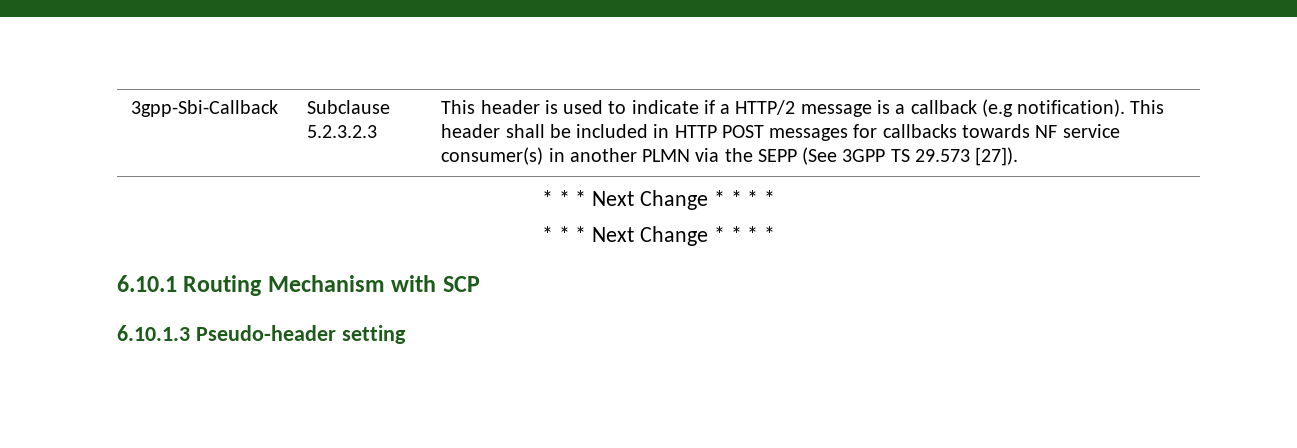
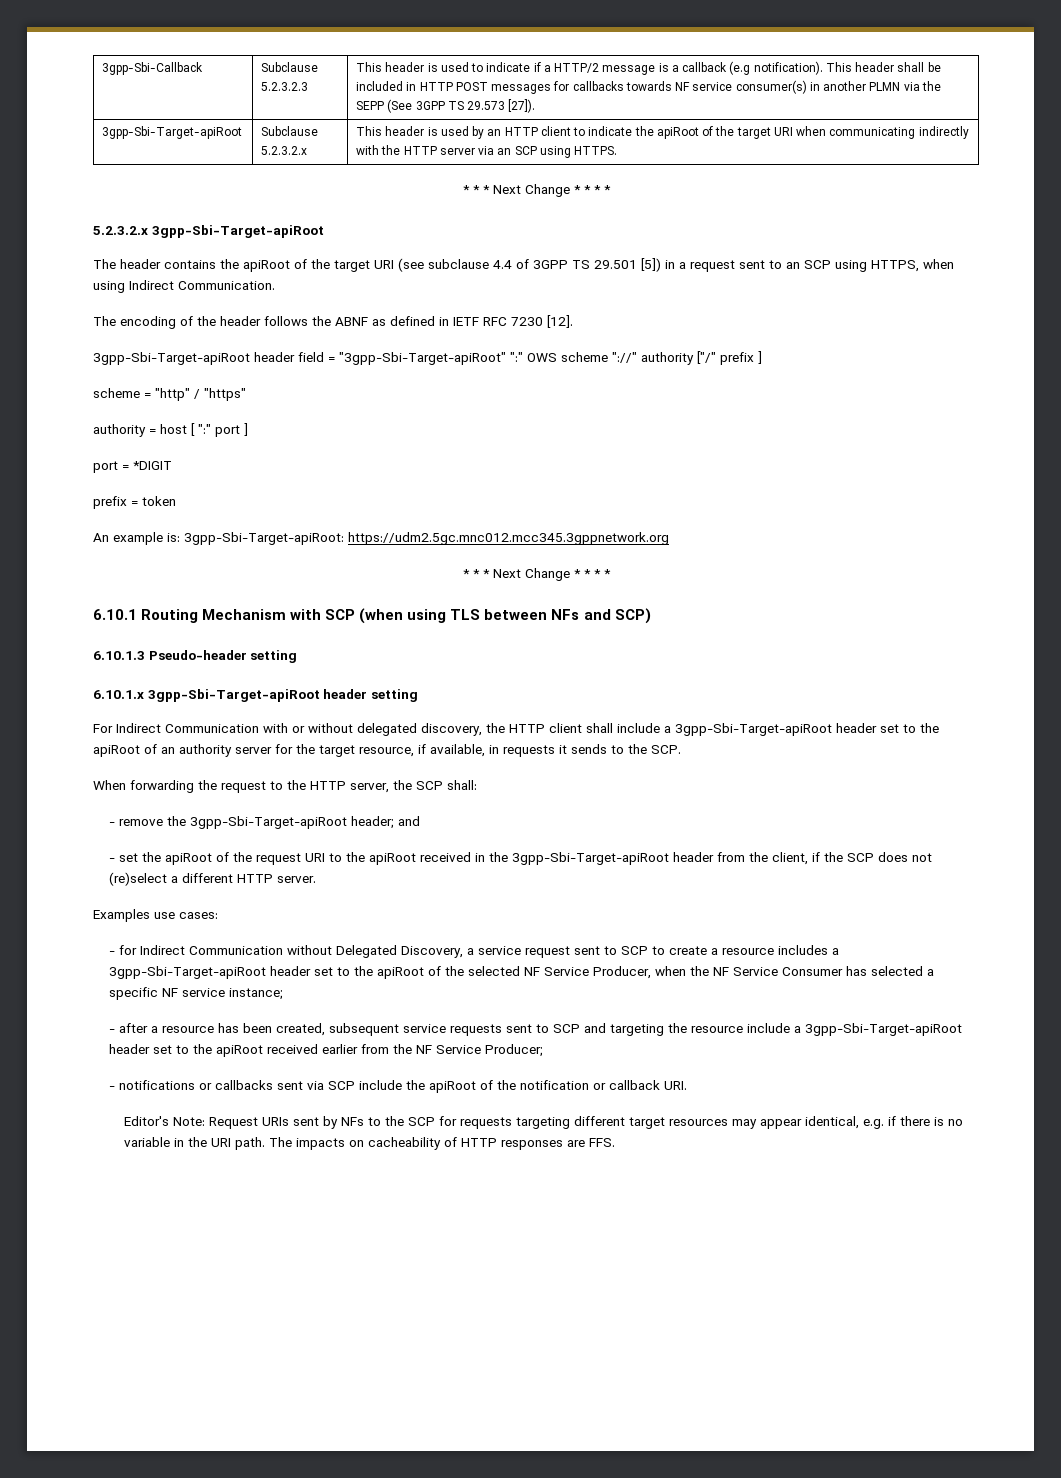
[541,190,776,210] // * * * Next Change * * * * -> [102,126,243,139] [261,126,319,136] [261,146,308,155] [356,126,969,139] [356,145,618,158] [462,184,611,197] [93,225,324,238] [93,258,954,272] [93,280,275,293] [93,315,573,329] [93,351,762,365] [93,388,246,401] [93,423,248,437] [93,461,172,473] [93,496,176,509] [93,532,669,545] // 3gpp-Sbi-Target-apiRoot | Subclause 5.2.3.2.x | This header is used by an HTTP client to indicate the apiRoot of the target URI when communicating indirectly with the HTTP server via an SCP using HTTPS. // * * * Next Change * * * * // 5.2.3.2.x 3gpp-Sbi-Target-apiRoot // The header contains the apiRoot of the target URI (see subclause 4.4 of 3GPP TS 29.501 [5]) in a request sent to an SCP using HTTPS, when using Indirect Communication. // The encoding of the header follows the ABNF as defined in IETF RFC 7230 [12]. // 3gpp-Sbi-Target-apiRoot header field = "3gpp-Sbi-Target-apiRoot" ":" OWS scheme "://" authority ["/" prefix ] // scheme = "http" / "https" // authority = host [ ":" port ] // port = *DIGIT // prefix = token // An example is: 3gpp-Sbi-Target-apiRoot: https://udm2.5gc.mnc012.mcc345.3gppnetwork.org
[117,325,406,344] // 6.10.1.3 Pseudo-header setting -> [359,608,651,624] [93,650,298,663] [93,689,418,702] [93,723,939,736] [93,744,681,757] [93,780,477,793] [108,816,420,829] [108,852,932,865] [108,872,316,886] [93,909,218,922] [108,945,839,958] [108,966,934,979] [108,987,283,1000] [108,1023,962,1036] [108,1044,543,1057] [108,1080,687,1093] [124,1116,964,1129] [124,1137,616,1150] (when using TLS between NFs and SCP) // 6.10.1.3 Pseudo-header setting // 6.10.1.x 3gpp-Sbi-Target-apiRoot header setting // For Indirect Communication with or without delegated discovery, the HTTP client shall include a 3gpp-Sbi-Target-apiRoot header set to the apiRoot of an authority server for the target resource, if available, in requests it sends to the SCP. // When forwarding the request to the HTTP server, the SCP shall: // - remove the 3gpp-Sbi-Target-apiRoot header; and // - set the apiRoot of the request URI to the apiRoot received in the 3gpp-Sbi-Target-apiRoot header from the client, if the SCP does not (re)select a different HTTP server. // Examples use cases: // - for Indirect Communication without Delegated Discovery, a service request sent to SCP to create a resource includes a 3gpp-Sbi-Target-apiRoot header set to the apiRoot of the selected NF Service Producer, when the NF Service Consumer has selected a specific NF service instance; // - after a resource has been created, subsequent service requests sent to SCP and targeting the resource include a 3gpp-Sbi-Target-apiRoot header set to the apiRoot received earlier from the NF Service Producer; // - notifications or callbacks sent via SCP include the apiRoot of the notification or callback URI. // Editor's Note: Request URIs sent by NFs to the SCP for requests targeting different target resources may appear identical, e.g. if there is no variable in the URI path. The impacts on cacheability of HTTP responses are FFS.

